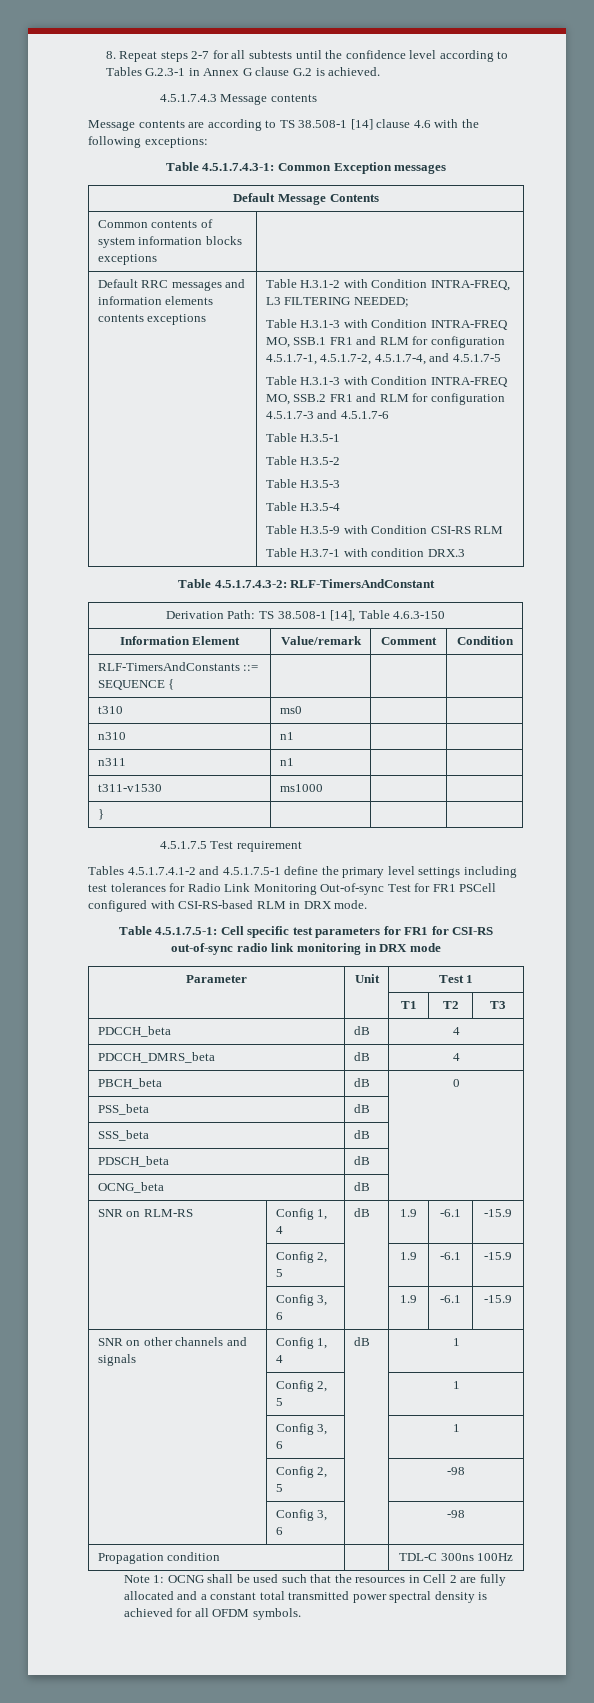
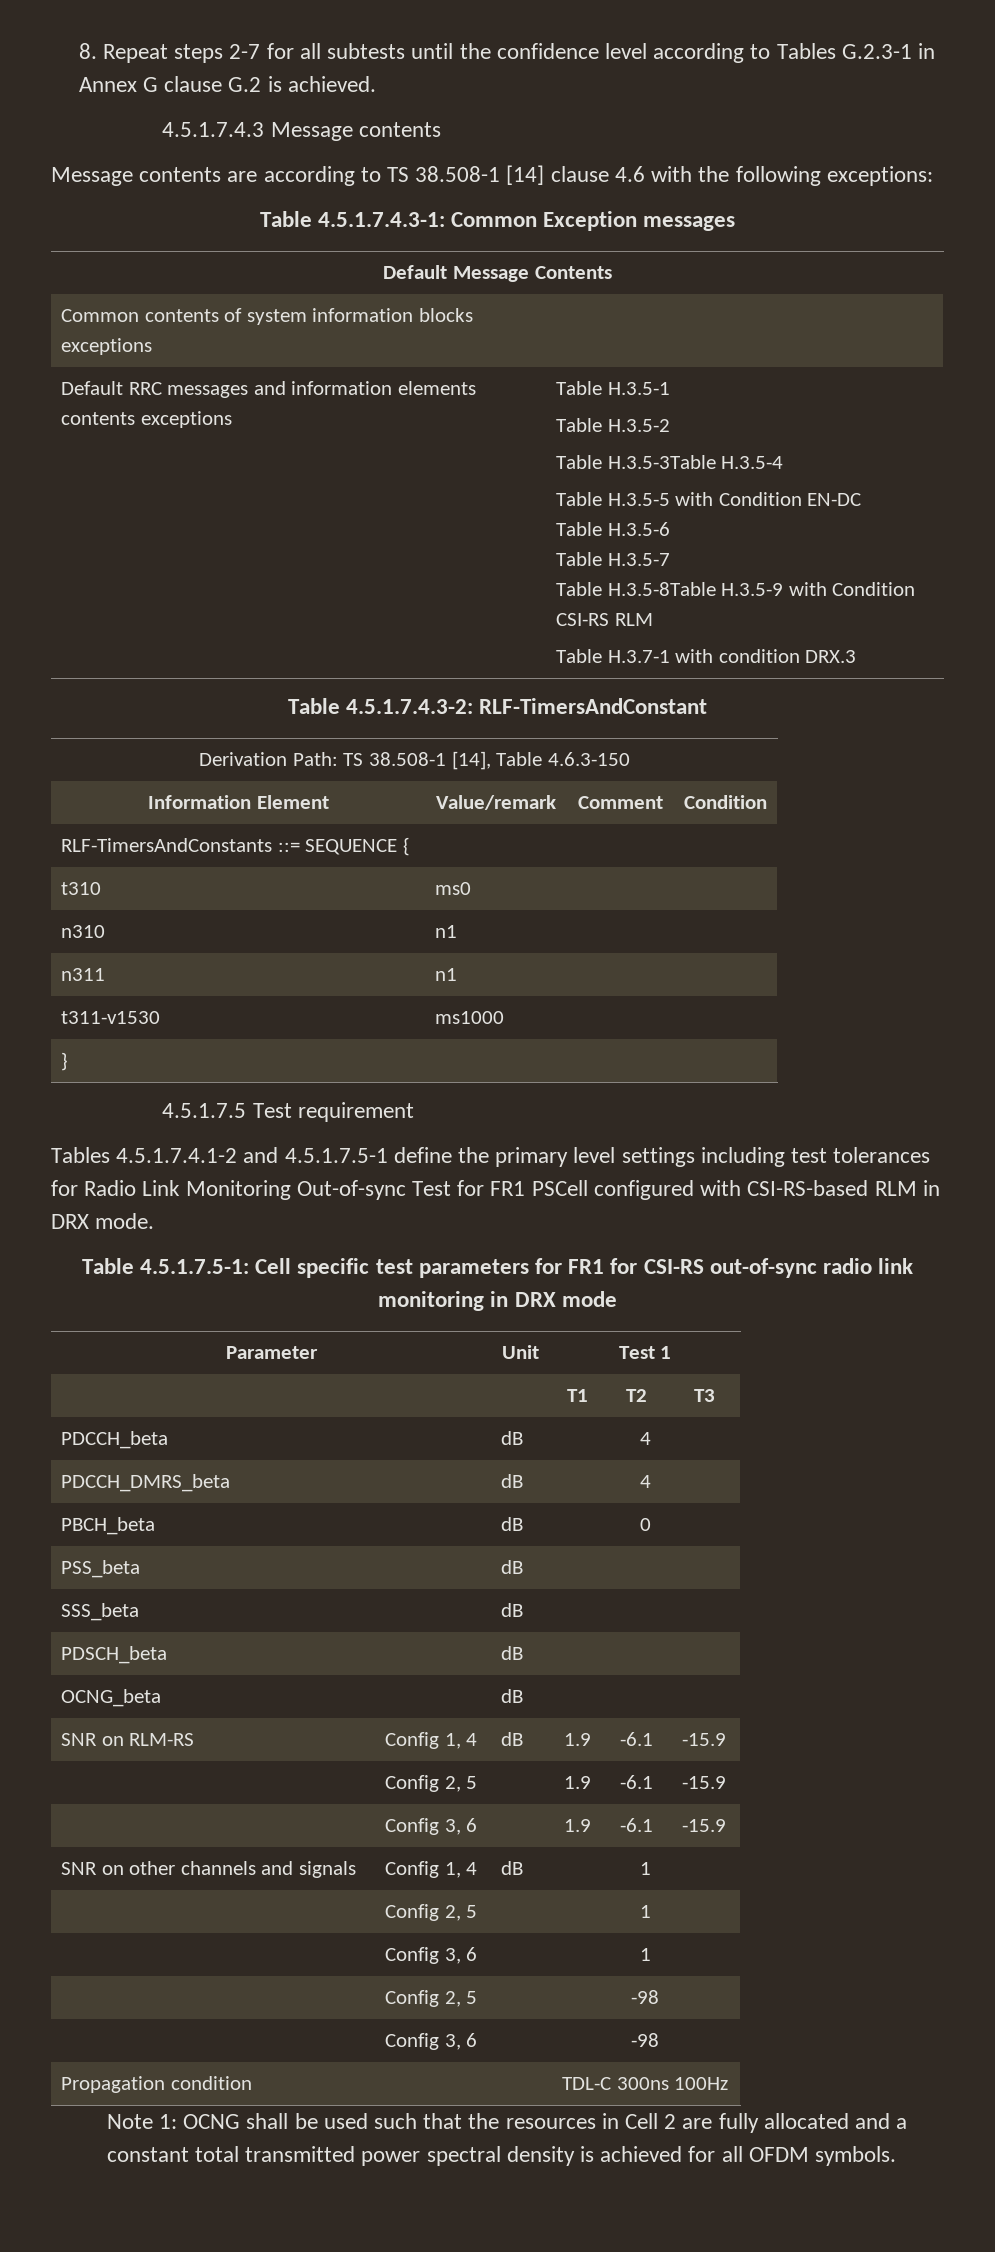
[300,279,510,291] [265,297,409,307] [265,319,508,330] [265,336,505,348] [265,353,501,365] [265,376,508,387] [265,393,505,405] [265,410,389,419] [265,433,297,442] H.3.1-2 with Condition INTRA-FREQ, L3 FILTERING NEEDED; // Table H.3.1-3 with Condition INTRA-FREQ MO, SSB.1 FR1 and RLM for configuration 4.5.1.7-1, 4.5.1.7-2, 4.5.1.7-4, and 4.5.1.7-5 // Table H.3.1-3 with Condition INTRA-FREQ MO, SSB.2 FR1 and RLM for configuration 4.5.1.7-3 and 4.5.1.7-6 // Table -> (603, 388) none
[300,480,341,488] [265,502,297,511] H.3.5-3 // Table -> [607,455,716,469] H.3.5-3Table
(297, 529) none -> [607,492,862,506] [556,522,670,536] [556,552,670,566] [556,582,716,596] H.3.5-5 with Condition EN-DC // Table H.3.5-6 // Table H.3.5-7 // Table H.3.5-8Table

